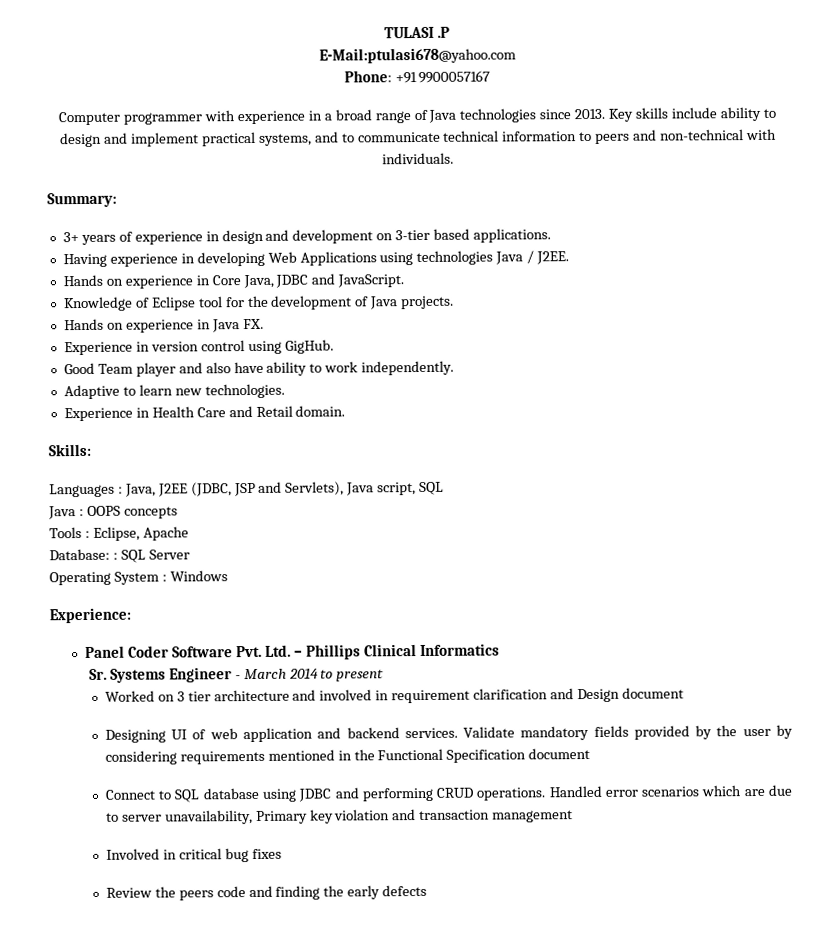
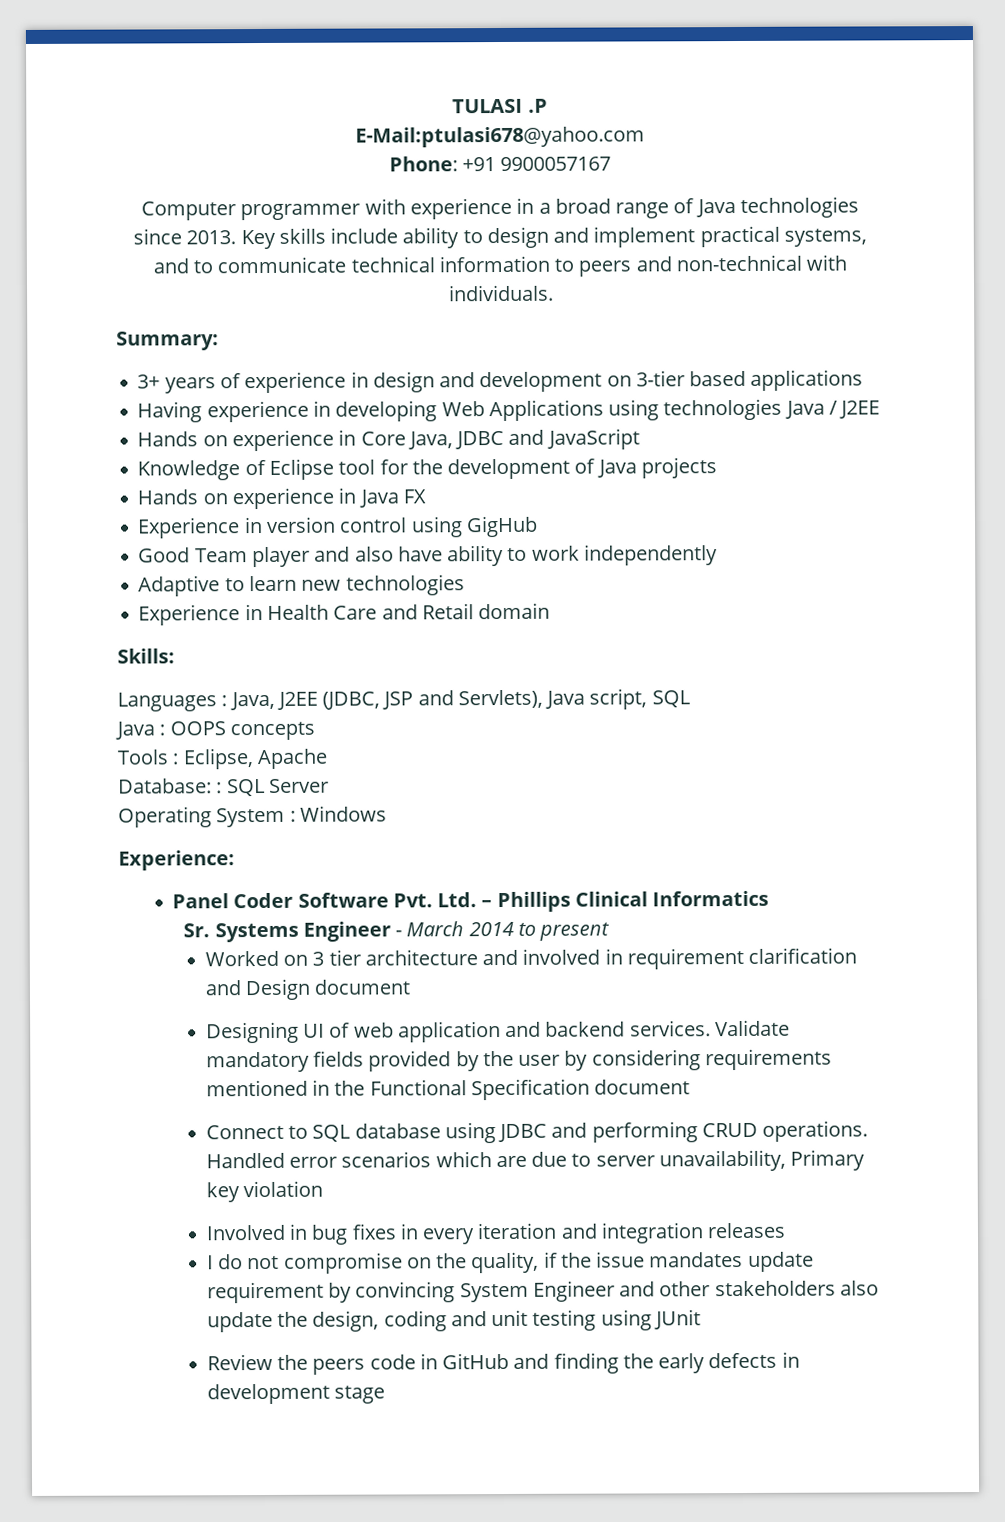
[473,228,552,243] applications. -> [750,369,864,391] applications
[536,251,570,265] J2EE. -> [839,400,881,419] J2EE
[337,274,405,288] JavaScript. -> [546,428,640,450] JavaScript
[401,295,455,310] projects. -> [640,457,717,479] projects
[242,318,264,330] FX. -> [402,489,426,504] FX
[284,339,334,354] GigHub. -> [465,515,538,538] GigHub
[361,360,455,376] independently. -> [583,544,718,566] independently
[204,383,285,399] technologies. -> [345,574,465,596] technologies
[295,405,346,417] domain. -> [478,602,551,620] domain
[392,809,574,823] and transaction management -> (324, 1189) none
[178,848,222,860] critical -> (309, 1231) none
(282, 854) none -> [399,1222,786,1245] [206,1251,814,1274] [206,1280,879,1304] [206,1309,701,1333] in every iteration and integration releases // I do not compromise on the quality, if the issue mandates update requirement by convincing System Engineer and other stakeholders also update the design, coding and unit testing using JUnit
(246, 892) none -> [419,1352,510,1370] in GitHub
(428, 890) none -> [781,1351,800,1368] [206,1383,386,1405] in development stage

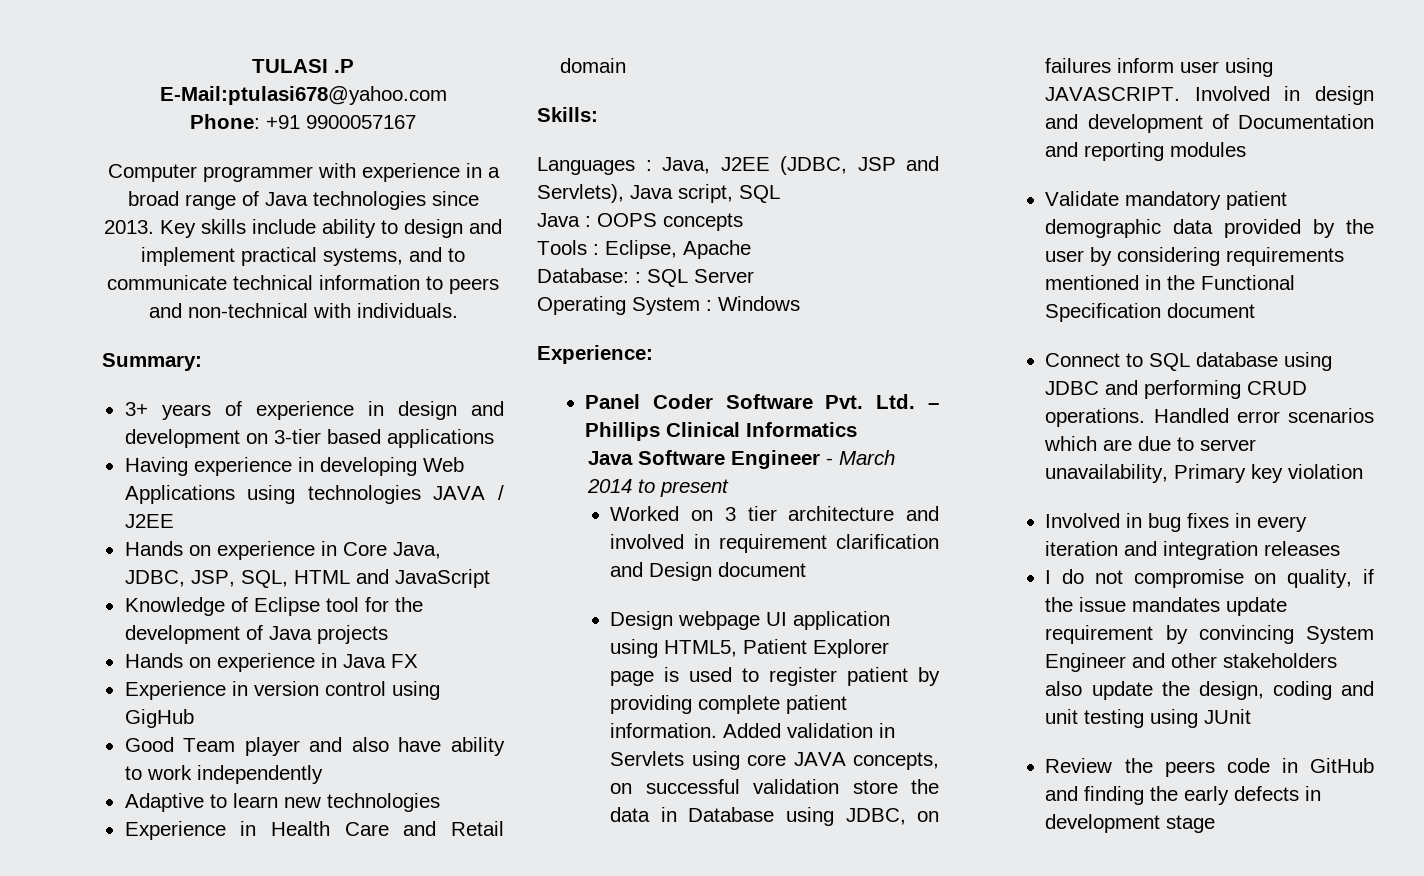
[784,400,825,419] Java -> [433,486,486,500] JAVA
[455,430,505,450] JDBC -> [124,570,350,588] JDBC, JSP, SQL, HTML
[183,922,299,943] Sr. Systems -> [587,450,725,465] Java Software
[205,1019,790,1044] [205,1050,365,1073] Designing UI of web application and backend services. Validate mandatory fields -> [610,611,891,630] [610,639,890,658] [610,667,940,686] [610,695,848,714] [610,723,896,738] [610,751,939,770] [610,779,939,794] [610,807,939,826] [1045,58,1274,77] [1045,86,1374,105] [1045,114,1374,133] [1045,142,1247,161] [1045,191,1288,210] [1045,219,1214,238] Design webpage UI application using HTML5, Patient Explorer page is used to register patient by providing complete patient information. Added validation in Servlets using core JAVA concepts, on successful validation store the data in Database using JDBC, on failures inform user using JAVASCRIPT. Involved in design and development of Documentation and reporting modules // Validate mandatory patient demographic data
[436,1253,468,1269] the -> (1277, 578) none

